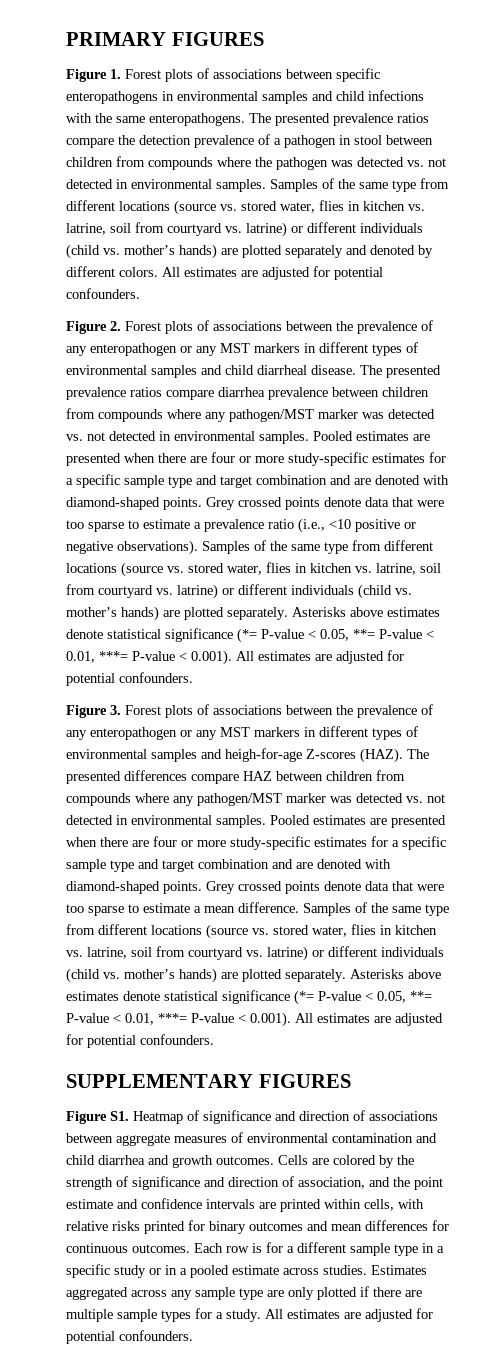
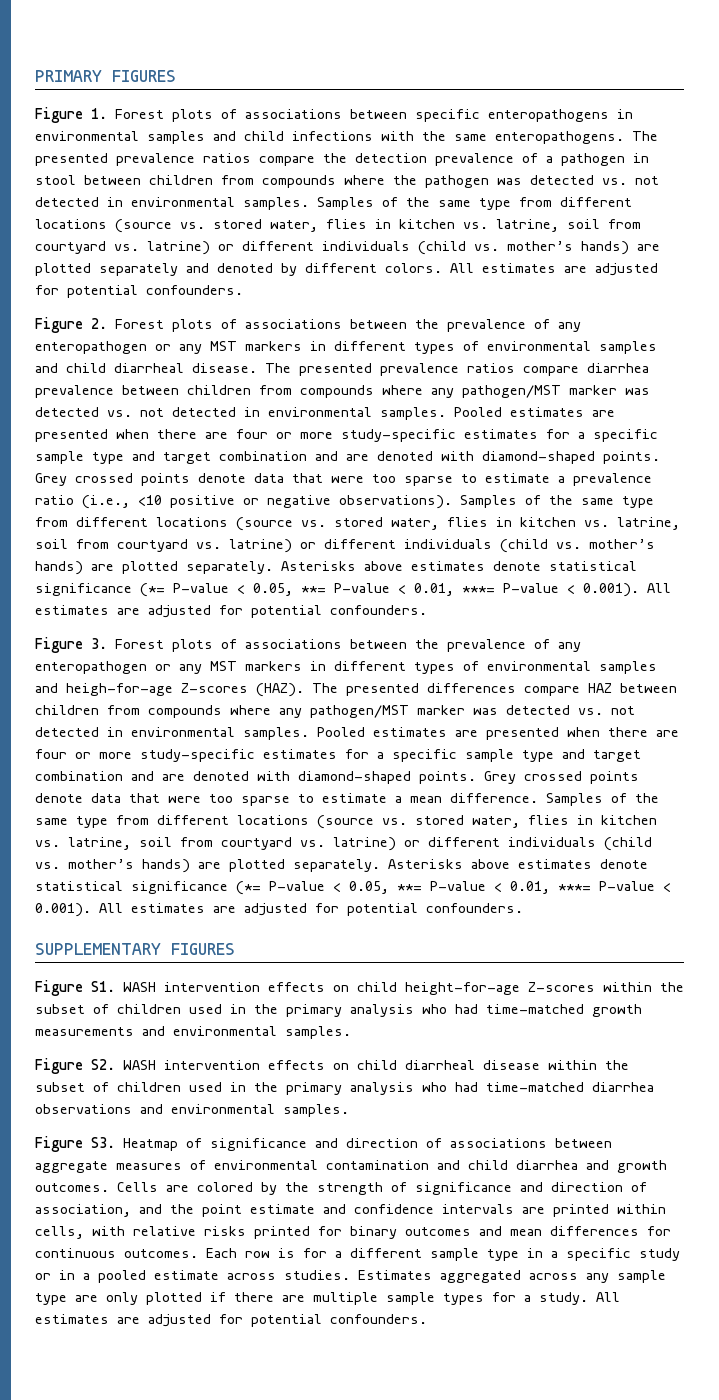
(129, 1116) none -> [123,982,684,995] [35,1004,642,1017] [35,1026,351,1039] [35,1058,629,1074] [35,1082,654,1095] [35,1104,349,1117] [35,1136,115,1152] WASH intervention effects on child height-for-age Z-scores within the subset of children used in the primary analysis who had time-matched growth measurements and environmental samples. // Figure S2. WASH intervention effects on child diarrheal disease within the subset of children used in the primary analysis who had time-matched diarrhea observations and environmental samples. // Figure S3.

